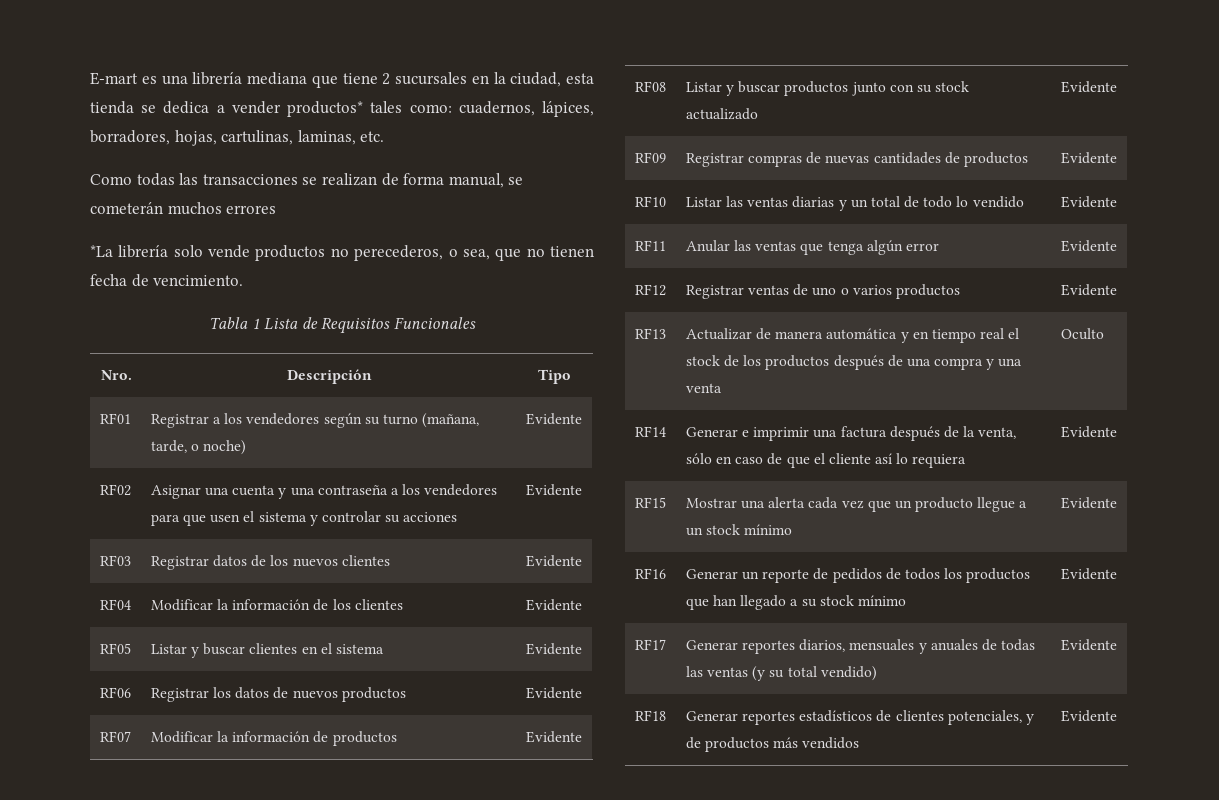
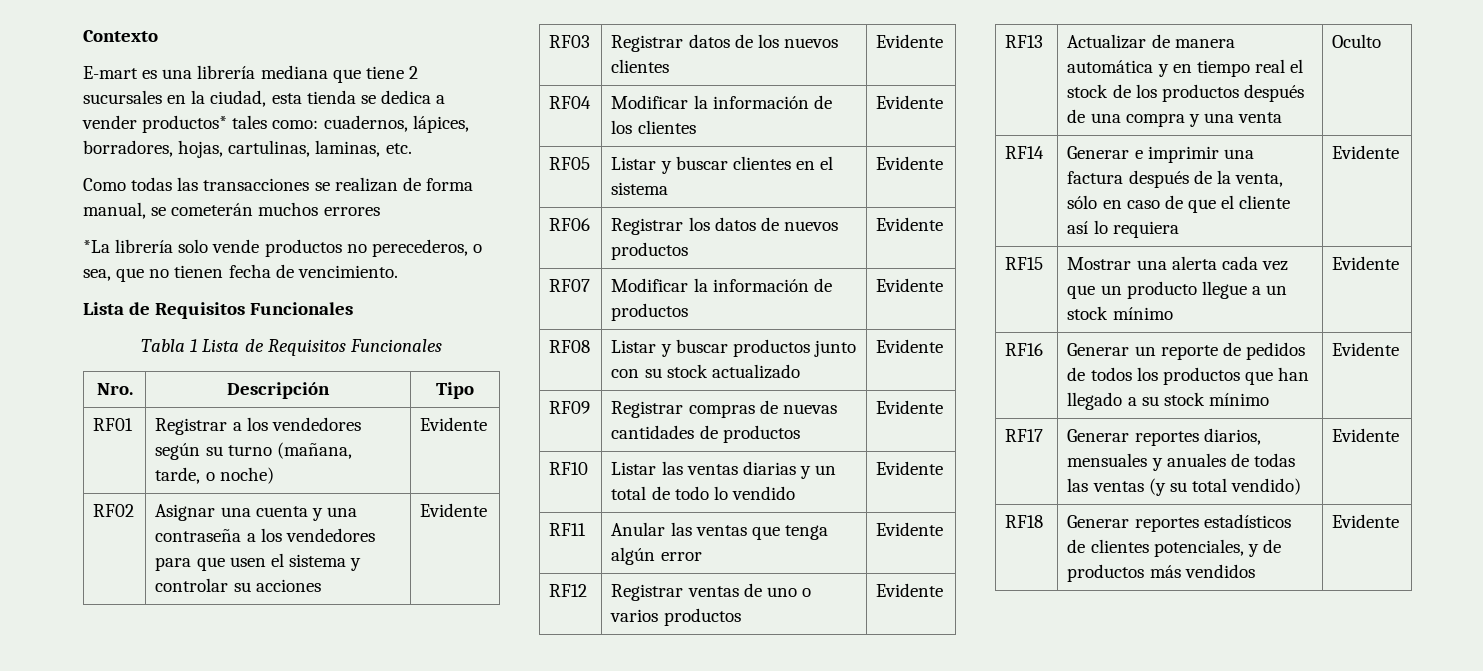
(90, 78) none -> [83,30,158,42] Contexto //
(244, 280) none -> [83,302,354,319] // Lista de Requisitos Funcionales

